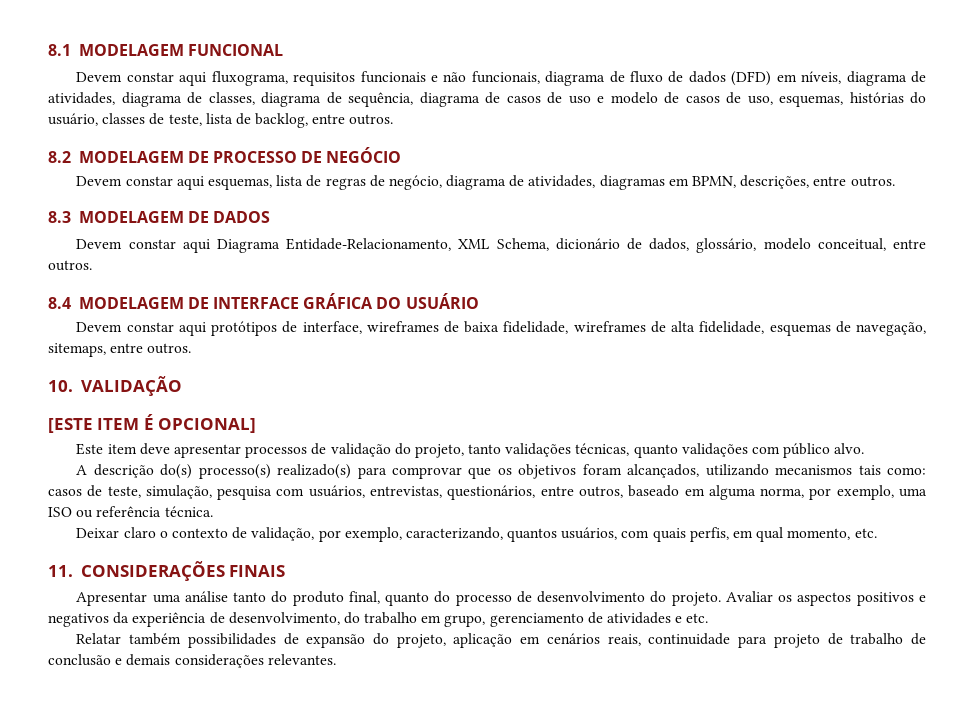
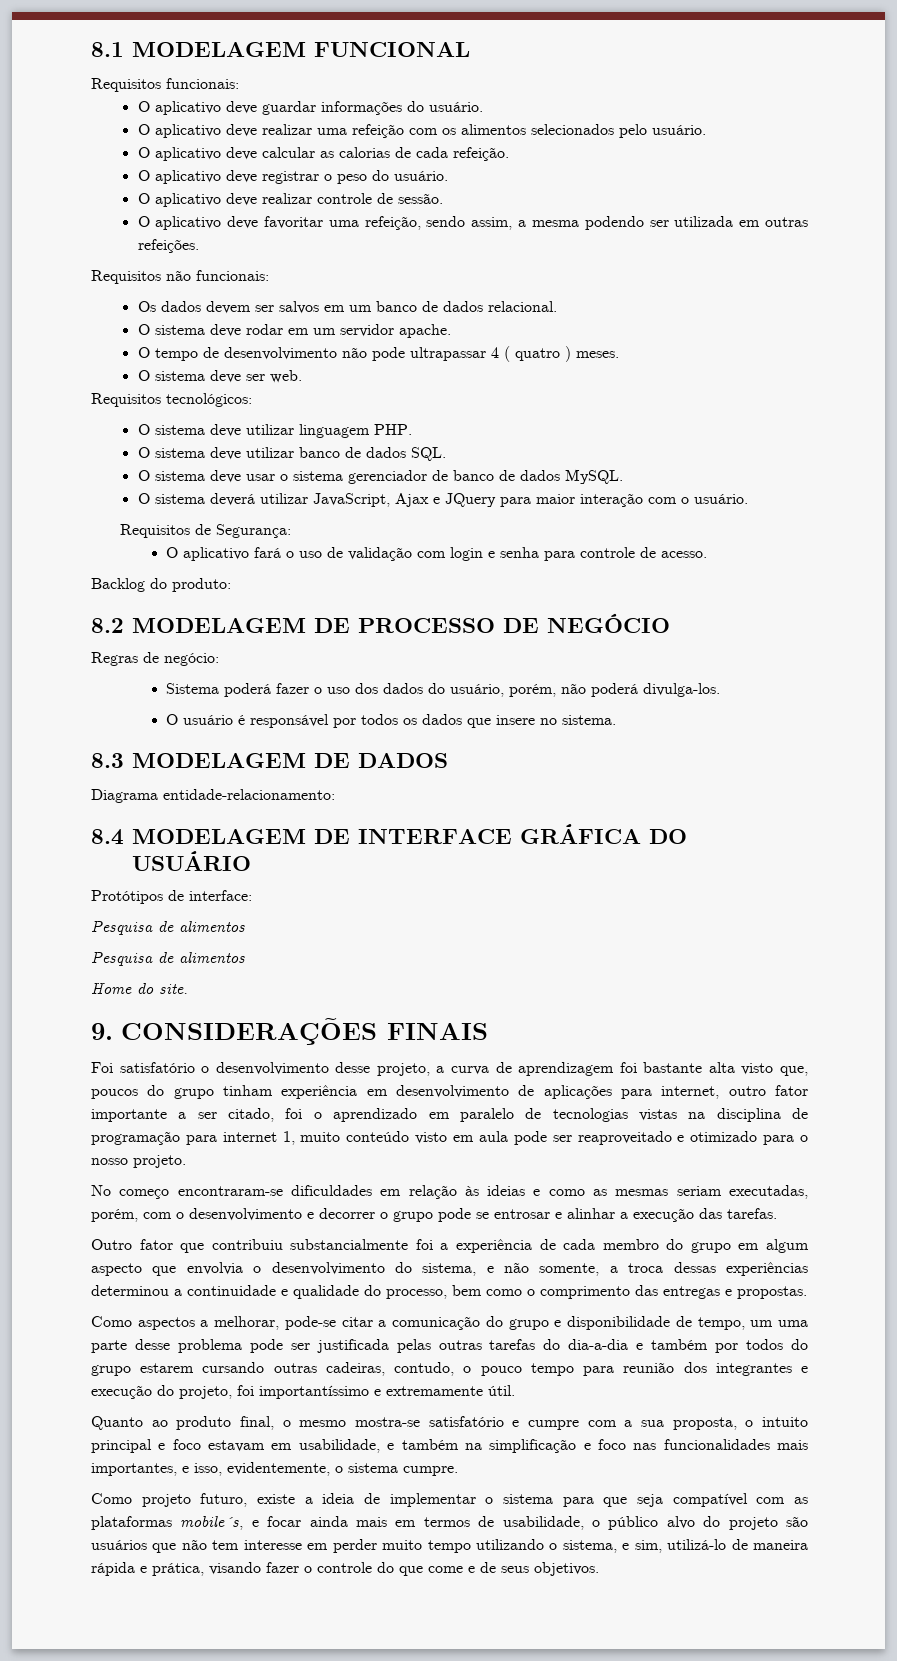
[76,71,926,86] [48,92,926,107] [48,113,394,128] Devem constar aqui fluxograma, requisitos funcionais e não funcionais, diagrama de fluxo de dados (DFD) em níveis, diagrama de atividades, diagrama de classes, diagrama de sequência, diagrama de casos de uso e modelo de casos de uso, esquemas, histórias do usuário, classes de teste, lista de backlog, entre outros. -> [91,78,239,92] [137,101,483,115] [137,124,706,138] [137,147,509,161] [137,170,448,184] [137,193,443,207] [137,216,808,230] [137,239,199,253] [91,270,269,284] [137,301,557,314] [137,324,451,338] [137,346,619,362] [137,370,302,383] [91,393,252,407] [137,424,412,438] [137,447,446,461] [137,469,623,484] [137,493,748,507] [119,524,291,538] [166,547,708,561] [91,578,231,592] Requisitos funcionais: // O aplicativo deve guardar informações do usuário. // O aplicativo deve realizar uma refeição com os alimentos selecionados pelo usuário. // O aplicativo deve calcular as calorias de cada refeição. // O aplicativo deve registrar o peso do usuário. // O aplicativo deve realizar controle de sessão. // O aplicativo deve favoritar uma refeição, sendo assim, a mesma podendo ser utilizada em outras refeições. // Requisitos não funcionais: // Os dados devem ser salvos em um banco de dados relacional. // O sistema deve rodar em um servidor apache. // O tempo de desenvolvimento não pode ultrapassar 4 ( quatro ) meses. // O sistema deve ser web. // Requisitos tecnológicos: // O sistema deve utilizar linguagem PHP. // O sistema deve utilizar banco de dados SQL. // O sistema deve usar o sistema gerenciador de banco de dados MySQL. // O sistema deverá utilizar JavaScript, Ajax e JQuery para maior interação com o usuário. // Requisitos de Segurança: // O aplicativo fará o uso de validação com login e senha para controle de acesso. // Backlog do produto:
[76,175,895,190] [48,211,271,223] [76,238,926,253] [48,260,92,271] Devem constar aqui esquemas, lista de regras de negócio, diagrama de atividades, diagramas em BPMN, descrições, entre outros. // 8.3 MODELAGEM DE DADOS // Devem constar aqui Diagrama Entidade-Relacionamento, XML Schema, dicionário de dados, glossário, modelo conceitual, entre outros. -> [91,652,219,666] [166,683,721,697] [166,714,617,728] [91,753,448,768] [91,789,335,803] Regras de negócio: // Sistema poderá fazer o uso dos dados do usuário, porém, não poderá divulga-los. // O usuário é responsável por todos os dados que insere no sistema. // 8.3 MODELAGEM DE DADOS // Diagrama entidade-relacionamento:
[76,321,927,336] [48,343,192,357] [48,376,182,396] [48,414,257,433] [76,443,865,458] [76,464,927,479] [48,485,927,500] [48,506,213,518] [76,527,877,542] [48,561,286,581] [76,591,927,606] [48,612,709,627] [76,633,927,648] [48,654,336,668] Devem constar aqui protótipos de interface, wireframes de baixa fidelidade, wireframes de alta fidelidade, esquemas de navegação, sitemaps, entre outros. // 10. VALIDAÇÃO // [ESTE ITEM É OPCIONAL] // Este item deve apresentar processos de validação do projeto, tanto validações técnicas, quanto validações com público alvo. // A descrição do(s) processo(s) realizado(s) para comprovar que os objetivos foram alcançados, utilizando mecanismos tais como: casos de teste, simulação, pesquisa com usuários, entrevistas, questionários, entre outros, baseado em alguma norma, por exemplo, uma ISO ou referência técnica. // Deixar claro o contexto de validação, por exemplo, caracterizando, quantos usuários, com quais perfis, em qual momento, etc. // 11. CONSIDERAÇÕES FINAIS // Apresentar uma análise tanto do produto final, quanto do processo de desenvolvimento do projeto. Avaliar os aspectos positivos e negativos da experiência de desenvolvimento, do trabalho em grupo, gerenciamento de atividades e etc. // Relatar também possibilidades de expansão do projeto, aplicação em cenários reais, continuidade para projeto de trabalho de conclusão e demais considerações relevantes. -> [91,890,252,904] [91,920,245,935] [91,951,245,966] [91,983,188,994] [91,1018,488,1045] [91,1062,808,1076] [91,1085,809,1099] [91,1108,808,1122] [91,1131,809,1145] [91,1155,186,1168] [91,1185,808,1199] [91,1208,777,1222] [91,1239,809,1253] [91,1262,808,1276] [91,1285,807,1299] [91,1316,809,1330] [91,1339,808,1353] [91,1362,809,1376] [91,1385,515,1399] [91,1416,808,1430] [91,1439,808,1453] [91,1462,458,1476] [91,1493,808,1507] [91,1516,808,1530] [91,1539,808,1553] [91,1562,599,1576] Protótipos de interface: // Pesquisa de alimentos // Pesquisa de alimentos // Home do site. // 9. CONSIDERAÇÕES FINAIS // Foi satisfatório o desenvolvimento desse projeto, a curva de aprendizagem foi bastante alta visto que, poucos do grupo tinham experiência em desenvolvimento de aplicações para internet, outro fator importante a ser citado, foi o aprendizado em paralelo de tecnologias vistas na disciplina de programação para internet 1, muito conteúdo visto em aula pode ser reaproveitado e otimizado para o nosso projeto. // No começo encontraram-se dificuldades em relação às ideias e como as mesmas seriam executadas, porém, com o desenvolvimento e decorrer o grupo pode se entrosar e alinhar a execução das tarefas. // Outro fator que contribuiu substancialmente foi a experiência de cada membro do grupo em algum aspecto que envolvia o desenvolvimento do sistema, e não somente, a troca dessas experiências determinou a continuidade e qualidade do processo, bem como o comprimento das entregas e propostas. // Como aspectos a melhorar, pode-se citar a comunicação do grupo e disponibilidade de tempo, um uma parte desse problema pode ser justificada pelas outras tarefas do dia-a-dia e também por todos do grupo estarem cursando outras cadeiras, contudo, o pouco tempo para reunião dos integrantes e execução do projeto, foi importantíssimo e extremamente útil. // Quanto ao produto final, o mesmo mostra-se satisfatório e cumpre com a sua proposta, o intuito principal e foco estavam em usabilidade, e também na simplificação e foco nas funcionalidades mais importantes, e isso, evidentemente, o sistema cumpre. // Como projeto futuro, existe a ideia de implementar o sistema para que seja compatível com as plataformas mobile´s, e focar ainda mais em termos de usabilidade, o público alvo do projeto são usuários que não tem interesse em perder muito tempo utilizando o sistema, e sim, utilizá-lo de maneira rápida e prática, visando fazer o controle do que come e de seus objetivos.

